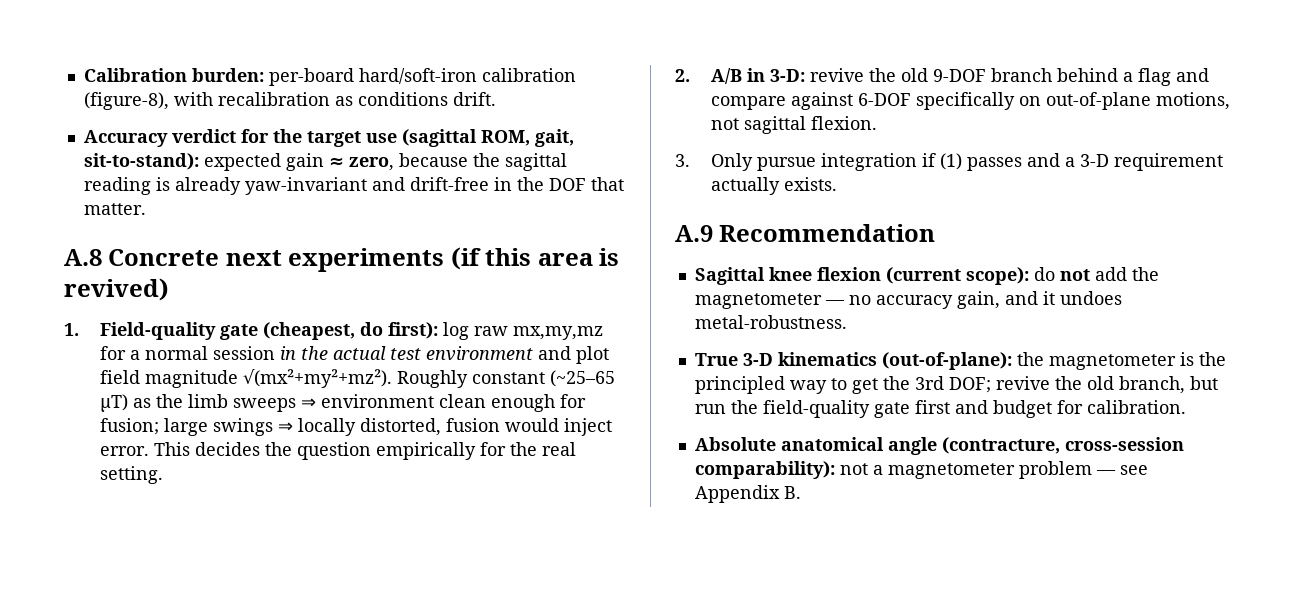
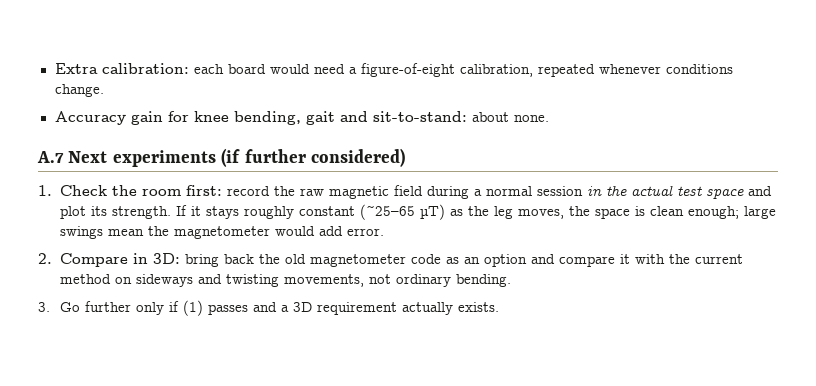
[83,68,576,86] [83,92,496,110] [83,129,574,147] [83,153,567,171] [83,177,624,195] [83,203,146,215] [64,247,620,272] [64,278,169,301] [64,322,603,340] [99,346,126,360] Calibration burden: per-board hard/soft-iron calibration (figure-8), with recalibration as conditions drift. // Accuracy verdict for the target use (sagittal ROM, gait, sit-to-stand): expected gain ≈ zero, because the sagittal reading is already yaw-invariant and drift-free in the DOF that matter. // A.8 Concrete next experiments (if this area is revived) // 1. Field-quality gate (cheapest, do first): log raw mx,my,mz for -> [54,63,733,77] [54,84,104,97] [54,111,549,125] [37,148,405,167] [38,185,469,199] Extra calibration: each board would need a figure-of-eight calibration, repeated whenever conditions change. // Accuracy gain for knee bending, gait and sit-to-stand: about none. // A.7 Next experiments (if further considered) // 1. Check the room first: record the raw magnetic field during
[425,346,533,361] environment -> [705,189,744,199] space
[99,369,468,388] field magnitude √(mx²+my²+mz²). Roughly -> [90,205,294,219] its strength. If it stays roughly
[187,394,586,412] [99,418,612,436] [99,442,576,460] [99,466,163,484] [675,68,1209,86] [710,92,1230,110] [710,116,877,134] [675,153,917,171] limb sweeps ⇒ environment clean enough for fusion; large swings ⇒ locally distorted, fusion would inject error. This decides the question empirically for the real setting. // 2. A/B in 3-D: revive the old 9-DOF branch behind a flag and compare against 6-DOF specifically on out-of-plane motions, not sagittal flexion. // 3. Only pursue integration -> [493,206,776,219] [59,226,384,239] [38,253,743,267] [59,274,511,287] [38,301,164,315] leg moves, the space is clean enough; large swings mean the magnetometer would add error. // 2. Compare in 3D: bring back the old magnetometer code as an option and compare it with the current method on sideways and twisting movements, not ordinary bending. // 3. Go further only
[1079,154,1109,167] 3-D -> [292,302,312,312] 3D
[675,224,936,242] [694,267,1159,285] [694,291,1122,309] [694,315,847,329] [694,352,1226,370] [694,376,1218,394] [694,400,1186,418] [694,437,1184,455] [694,461,1148,479] [694,485,801,503] // A.9 Recommendation // Sagittal knee flexion (current scope): do not add the magnetometer — no accuracy gain, and it undoes metal-robustness. // True 3-D kinematics (out-of-plane): the magnetometer is the principled way to get the 3rd DOF; revive the old branch, but run the field-quality gate first and budget for calibration. // Absolute anatomical angle (contracture, cross-session comparability): not a magnetometer problem — see Appendix B. -> (499, 307) none

